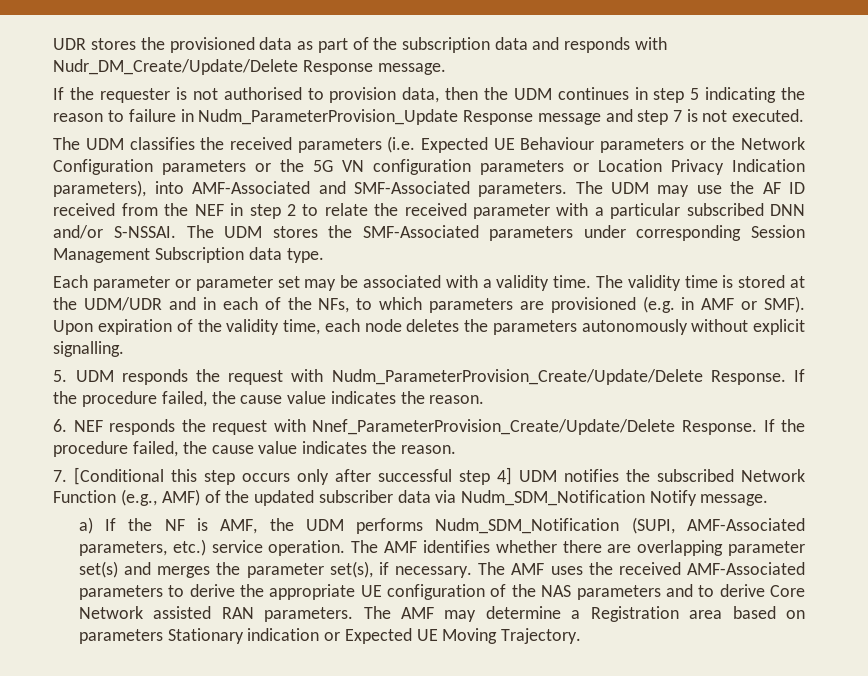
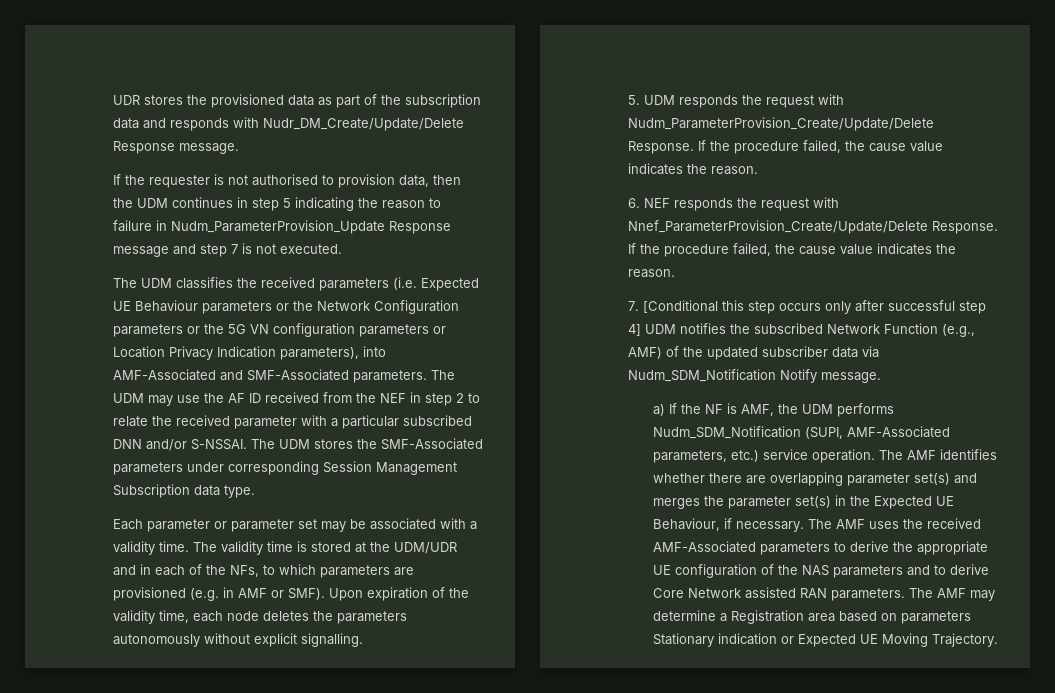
[329,561,373,578] set(s), -> [794,495,954,509] [652,518,720,531] set(s) in the Expected UE Behaviour,

